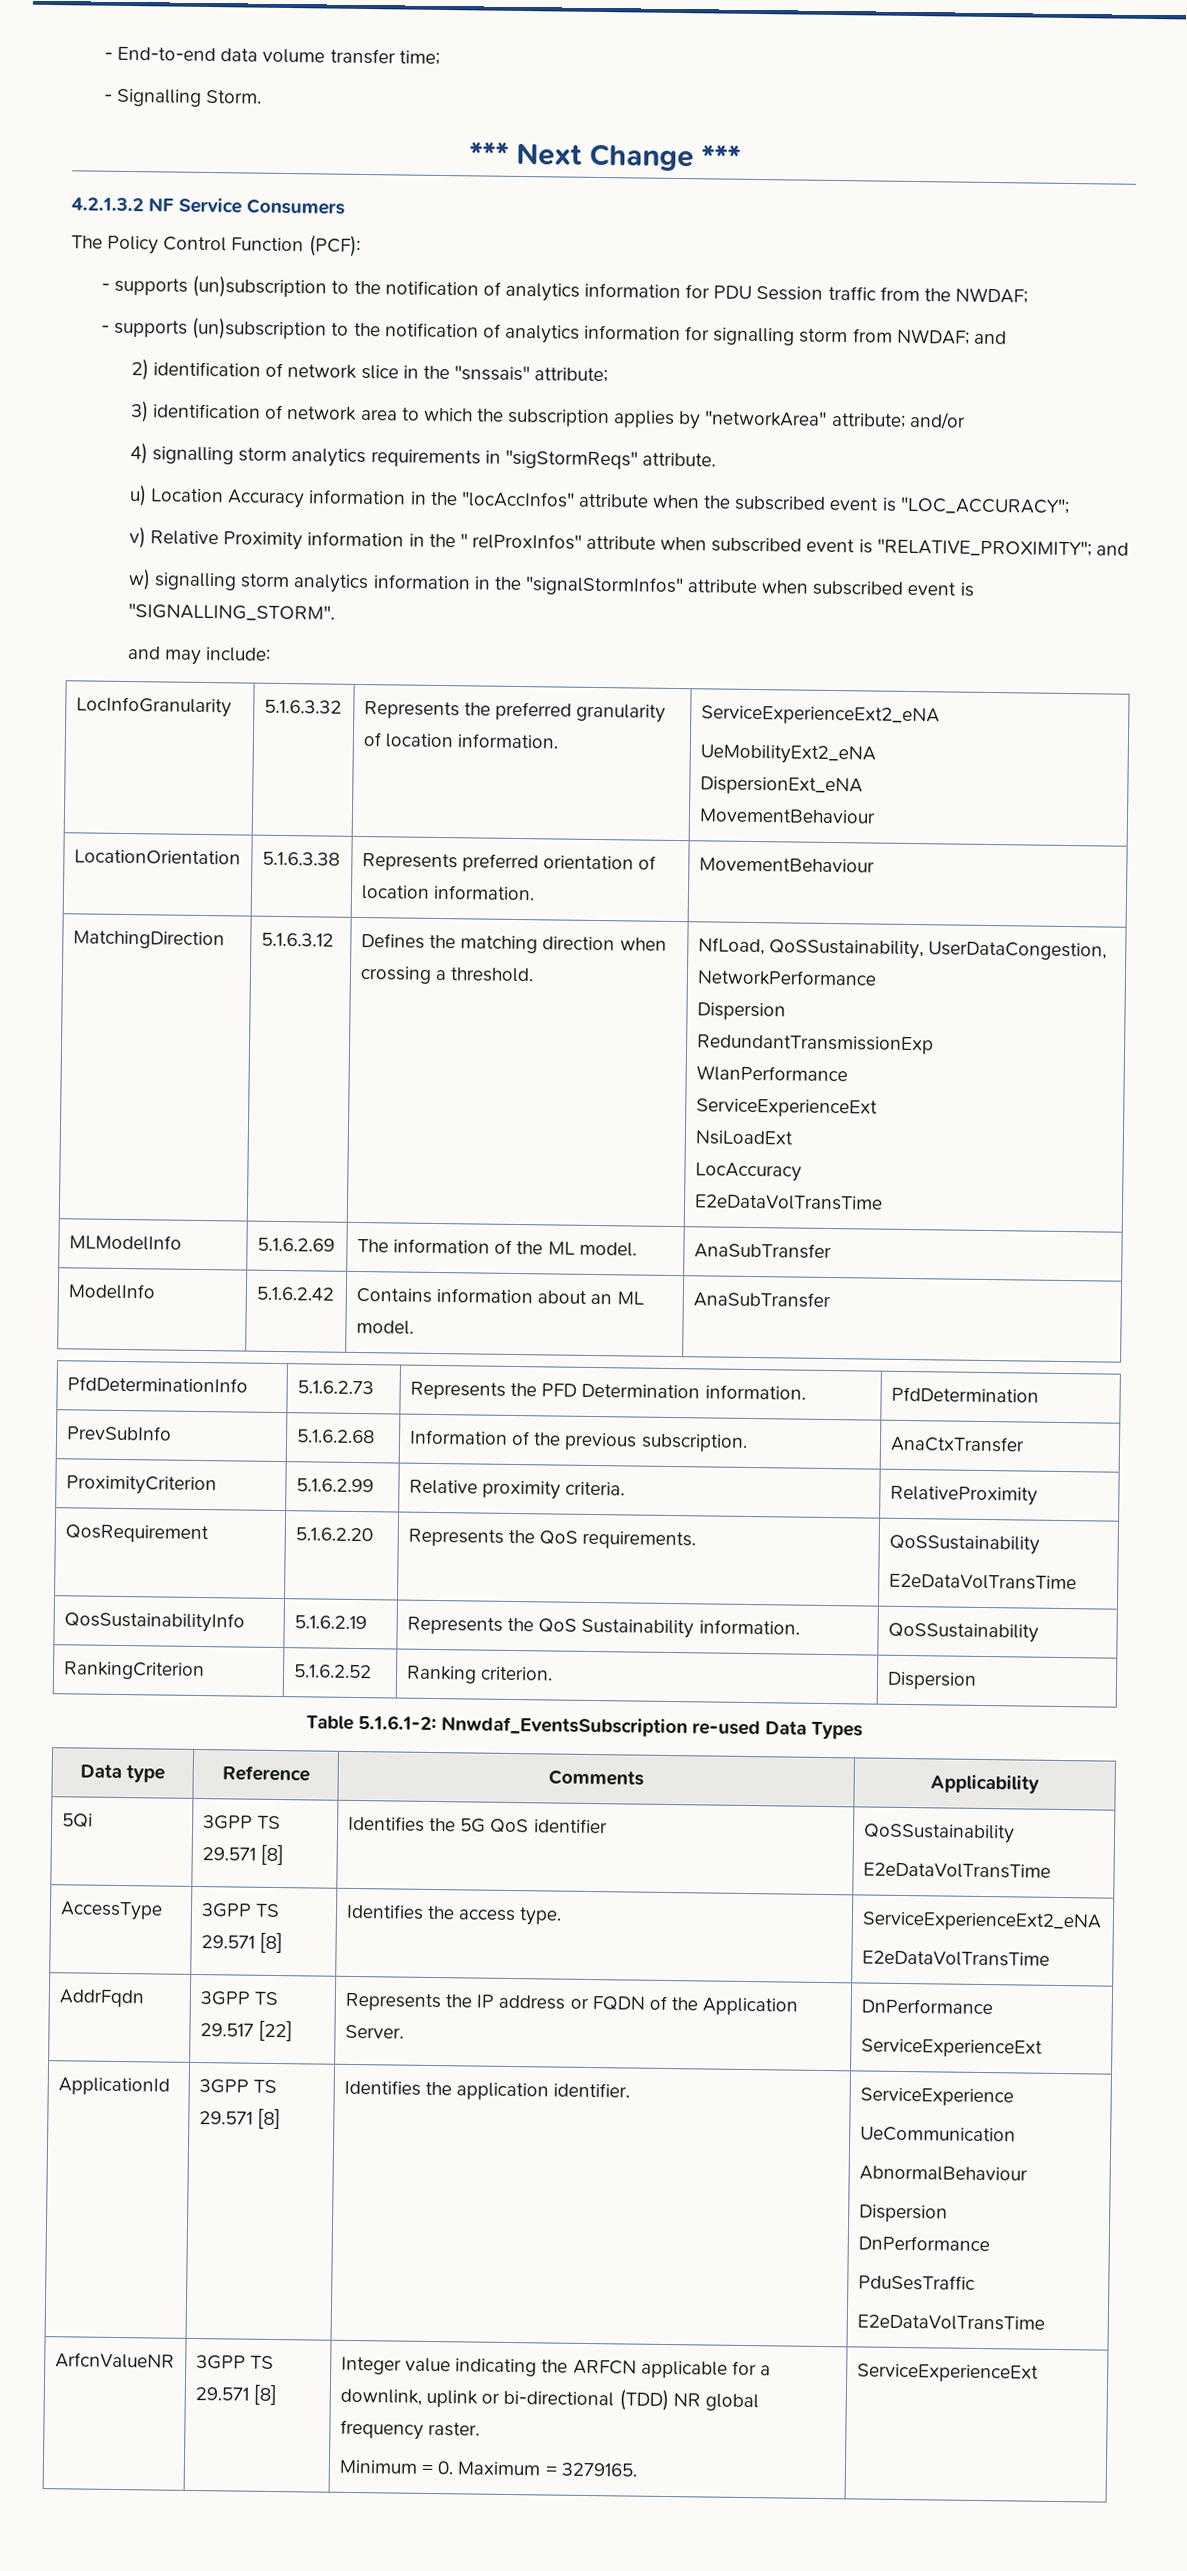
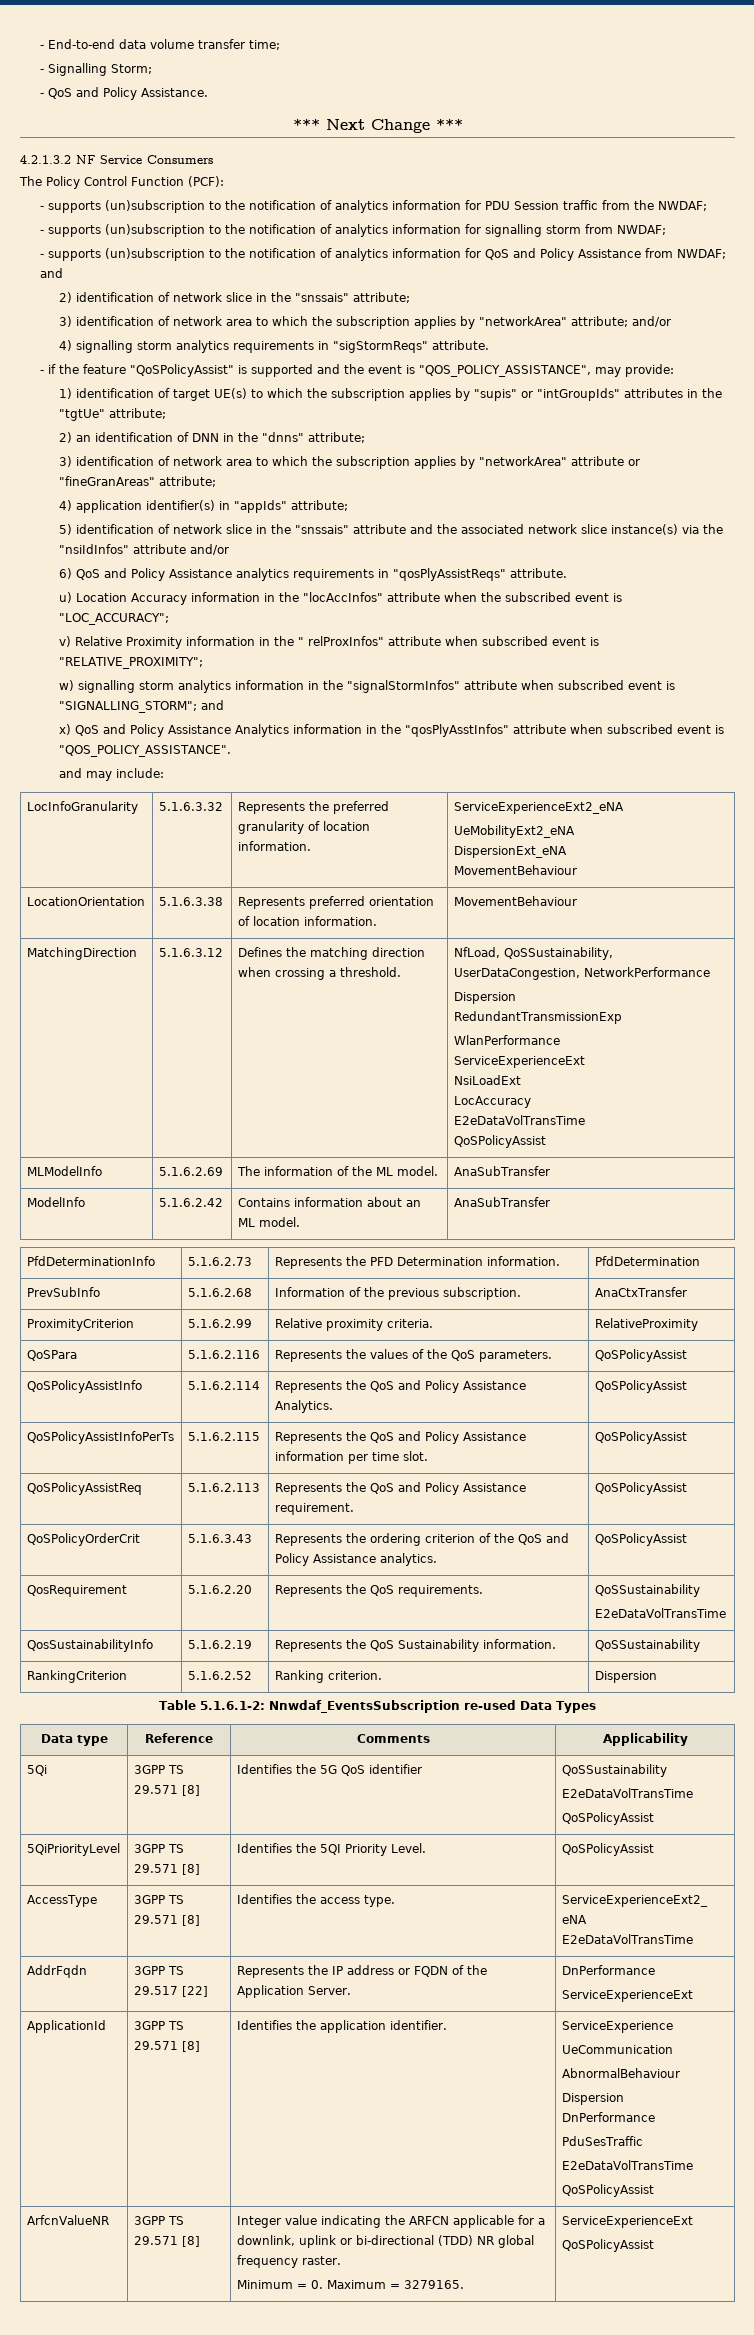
[206,89,263,104] Storm. -> [110,64,152,74] [39,87,208,100] Storm; // - QoS and Policy Assistance.
(970, 336) none -> [39,248,726,261] // - supports (un)subscription to the notification of analytics information for QoS and Policy Assistance from NWDAF;
(716, 459) none -> [39,364,674,377] [59,388,723,401] [59,408,167,421] [59,432,366,443] [59,456,641,469] [59,476,217,487] [59,500,349,513] [59,524,724,535] [59,544,230,555] [59,568,568,581] // - if the feature "QoSPolicyAssist" is supported and the event is "QOS_POLICY_ASSISTANCE", may provide: // 1) identification of target UE(s) to which the subscription applies by "supis" or "intGroupIds" attributes in the "tgtUe" attribute; // 2) an identification of DNN in the "dnns" attribute; // 3) identification of network area to which the subscription applies by "networkArea" attribute or "fineGranAreas" attribute; // 4) application identifier(s) in "appIds" attribute; // 5) identification of network slice in the "snssais" attribute and the associated network slice instance(s) via the "nsiIdInfos" attribute and/or // 6) QoS and Policy Assistance analytics requirements in "qosPlyAssistReqs" attribute.
[1095,542,1129,556] and -> (204, 663) none
[128,603,336,622] "SIGNALLING_STORM". -> [59,700,225,713] [59,724,725,737] [59,745,232,757] "SIGNALLING_STORM"; and // x) QoS and Policy Assistance Analytics information in the "qosPlyAsstInfos" attribute when subscribed event is "QOS_POLICY_ASSISTANCE".
(883, 1202) none -> [453,1135,546,1148] // QoSPolicyAssist
(1038, 1495) none -> [26,1350,77,1361] [187,1350,260,1359] [274,1349,552,1362] [594,1349,687,1362] [26,1380,142,1393] [187,1381,260,1390] [274,1380,526,1393] [274,1400,333,1413] [594,1380,687,1393] [26,1431,174,1444] [187,1432,260,1441] [274,1431,526,1444] [274,1451,428,1464] [594,1431,687,1444] [26,1482,142,1495] [187,1483,260,1492] [274,1482,526,1495] [274,1503,354,1515] [594,1482,687,1495] [26,1533,140,1546] [187,1534,252,1543] [274,1533,569,1546] [274,1553,437,1566] [594,1533,687,1546] // QoSPara | 5.1.6.2.116 | Represents the values of the QoS parameters. | QoSPolicyAssist // QoSPolicyAssistInfo | 5.1.6.2.114 | Represents the QoS and Policy Assistance Analytics. | QoSPolicyAssist // QoSPolicyAssistInfoPerTs | 5.1.6.2.115 | Represents the QoS and Policy Assistance information per time slot. | QoSPolicyAssist // QoSPolicyAssistReq | 5.1.6.2.113 | Represents the QoS and Policy Assistance requirement. | QoSPolicyAssist // QoSPolicyOrderCrit | 5.1.6.3.43 | Represents the ordering criterion of the QoS and Policy Assistance analytics. | QoSPolicyAssist
(1051, 1870) none -> [561,1812,654,1825] [26,1843,120,1856] [133,1844,184,1853] [133,1864,200,1875] [236,1843,426,1856] [561,1843,654,1856] // QoSPolicyAssist // 5QiPriorityLevel | 3GPP TS 29.571 [8] | Identifies the 5QI Priority Level. | QoSPolicyAssist
(1045, 2322) none -> [561,2184,654,2197] // QoSPolicyAssist
(1039, 2373) none -> [561,2239,654,2252] // QoSPolicyAssist

